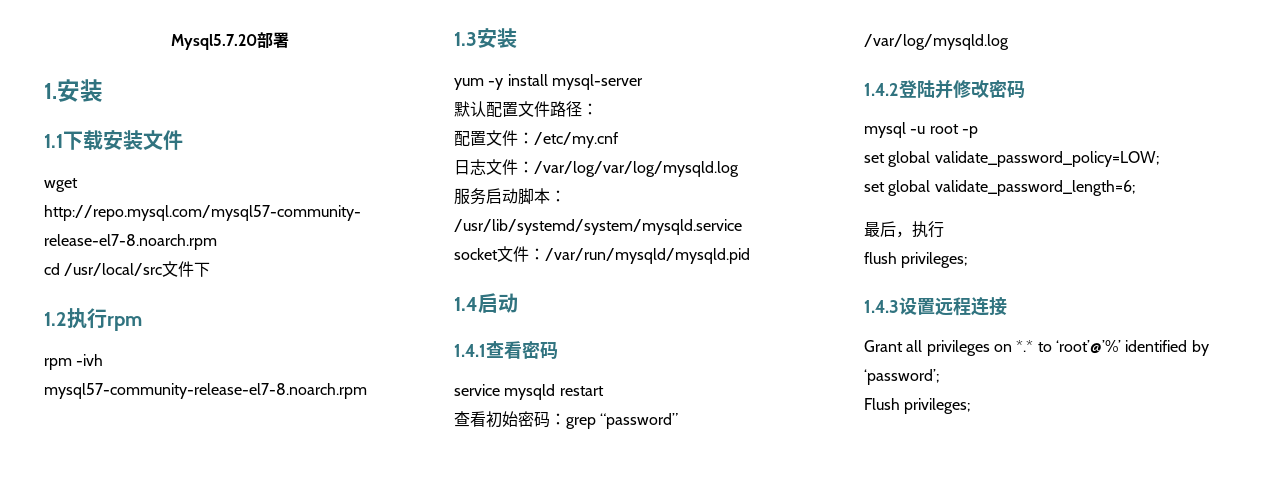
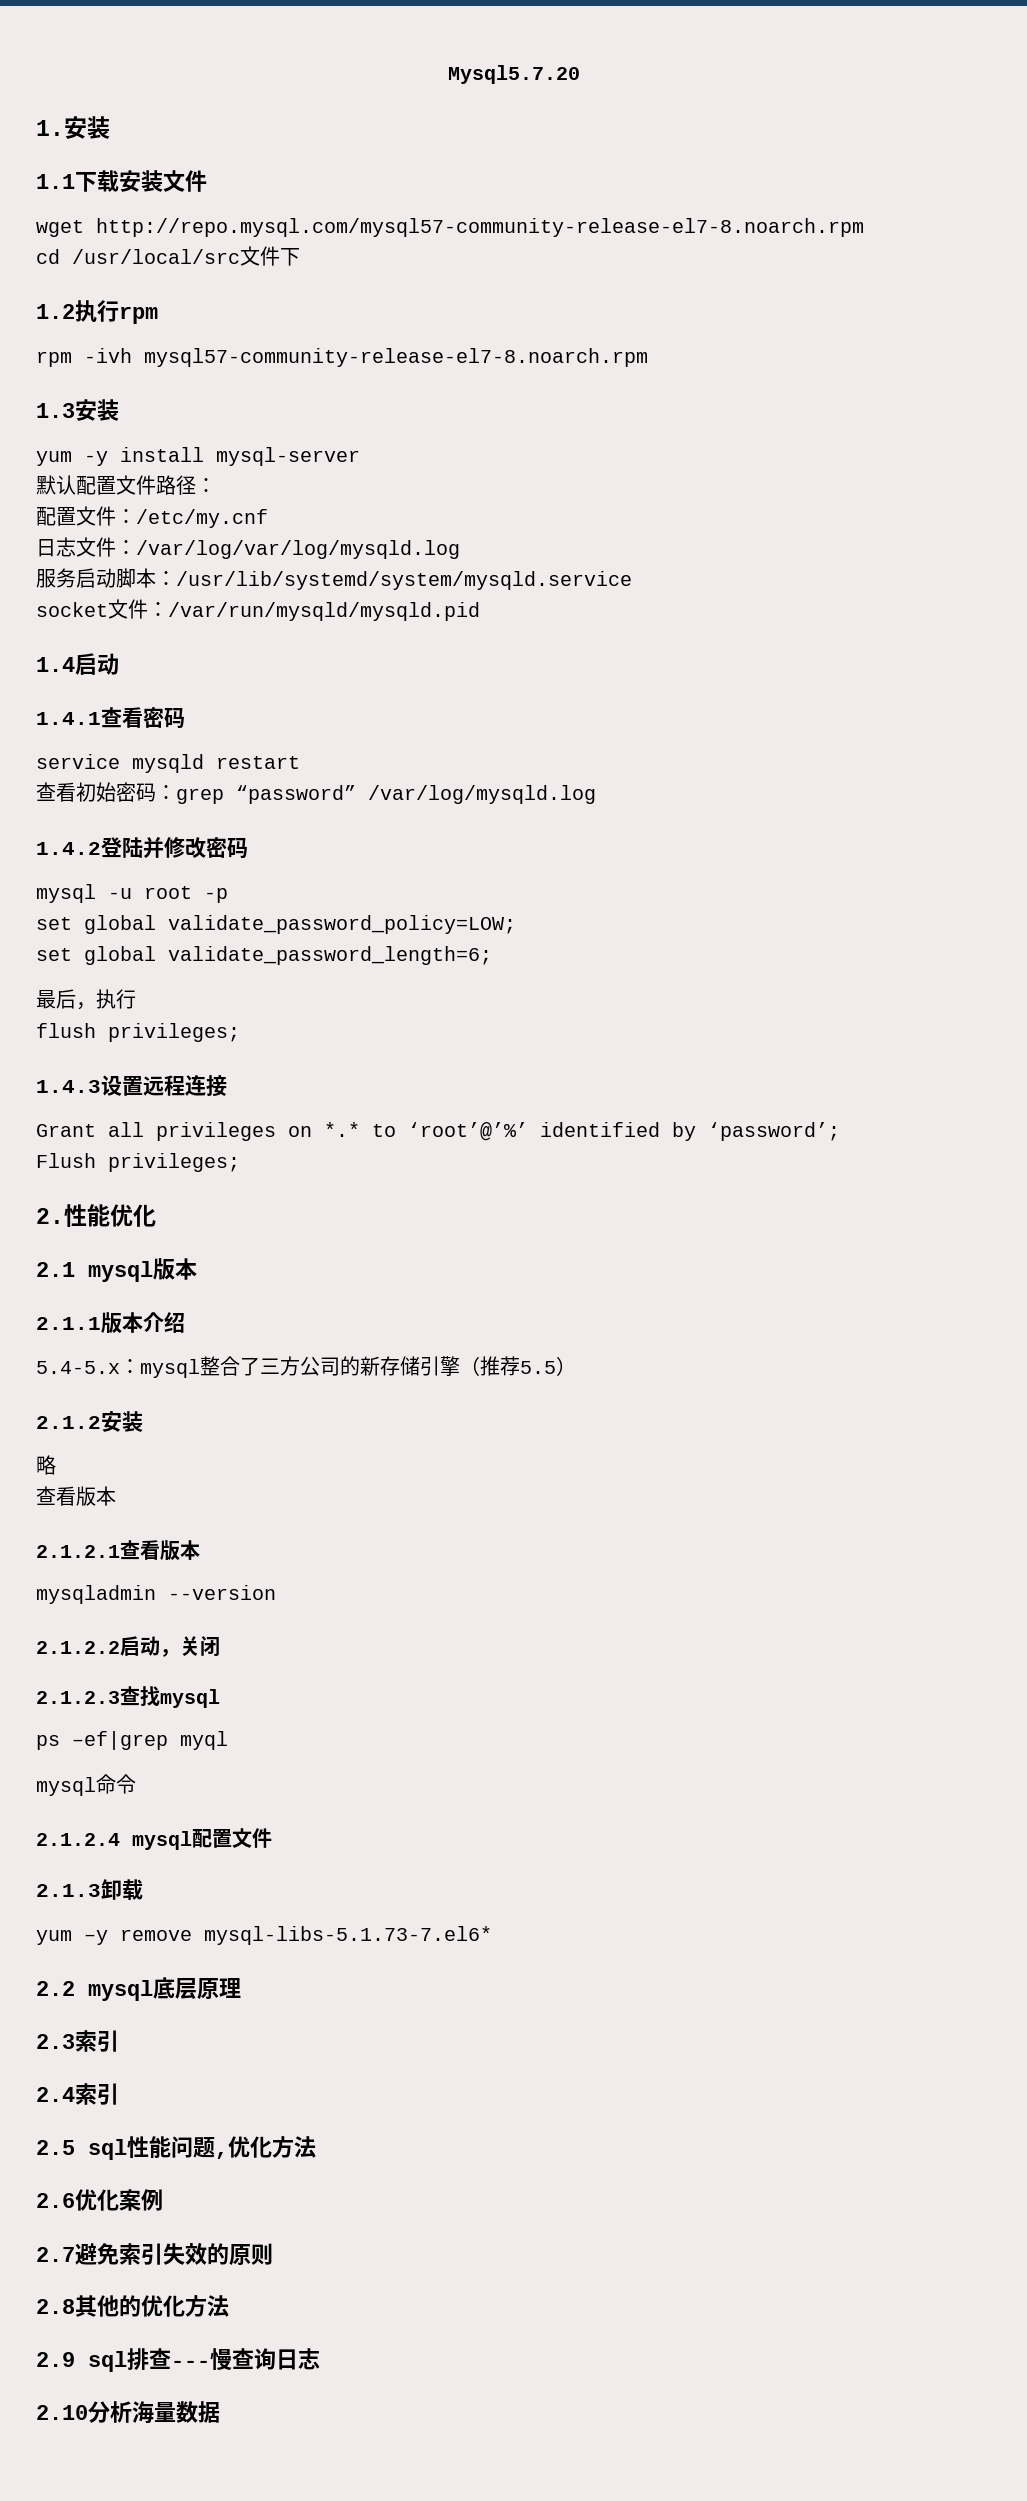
[256,32,289,48] 部署 -> (580, 74) none
(971, 406) none -> [36,1204,156,1227] [36,1258,197,1282] [36,1312,185,1334] [36,1356,576,1378] [36,1411,143,1432] [36,1455,56,1475] [36,1486,116,1506] [36,1540,200,1561] [36,1585,276,1604] [36,1636,220,1657] [36,1686,220,1708] [36,1731,228,1750] [36,1774,136,1796] [36,1828,272,1850] [36,1879,143,1900] [36,1926,492,1945] [36,1977,241,2001] [36,2030,119,2052] [36,2083,119,2105] [36,2136,316,2160] [36,2189,163,2211] [36,2242,273,2265] [36,2295,229,2317] [36,2348,320,2372] [36,2401,220,2424] // 2.性能优化 // 2.1 mysql版本 // 2.1.1版本介绍 // 5.4-5.x：mysql整合了三方公司的新存储引擎（推荐5.5） // 2.1.2安装 // 略 // 查看版本 // 2.1.2.1查看版本 // mysqladmin --version // 2.1.2.2启动，关闭 // 2.1.2.3查找mysql // ps –ef|grep myql // mysql命令 // 2.1.2.4 mysql配置文件 // 2.1.3卸载 // yum –y remove mysql-libs-5.1.73-7.el6* // 2.2 mysql底层原理 // 2.3索引 // 2.4索引 // 2.5 sql性能问题,优化方法 // 2.6优化案例 // 2.7避免索引失效的原则 // 2.8其他的优化方法 // 2.9 sql排查---慢查询日志 // 2.10分析海量数据

